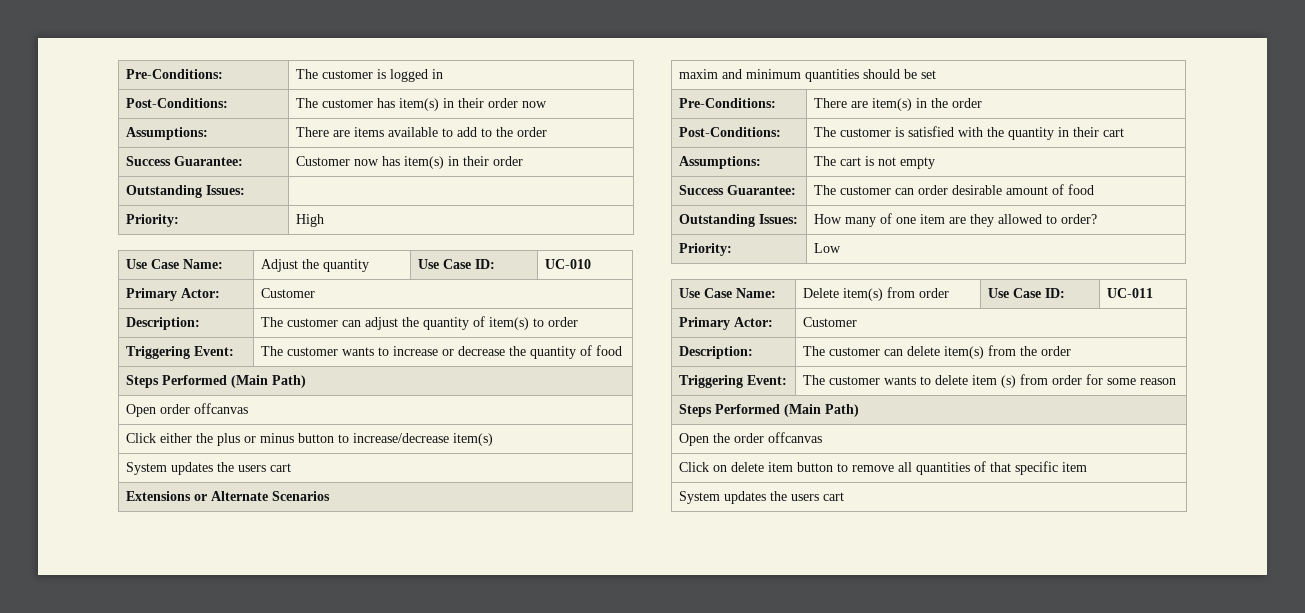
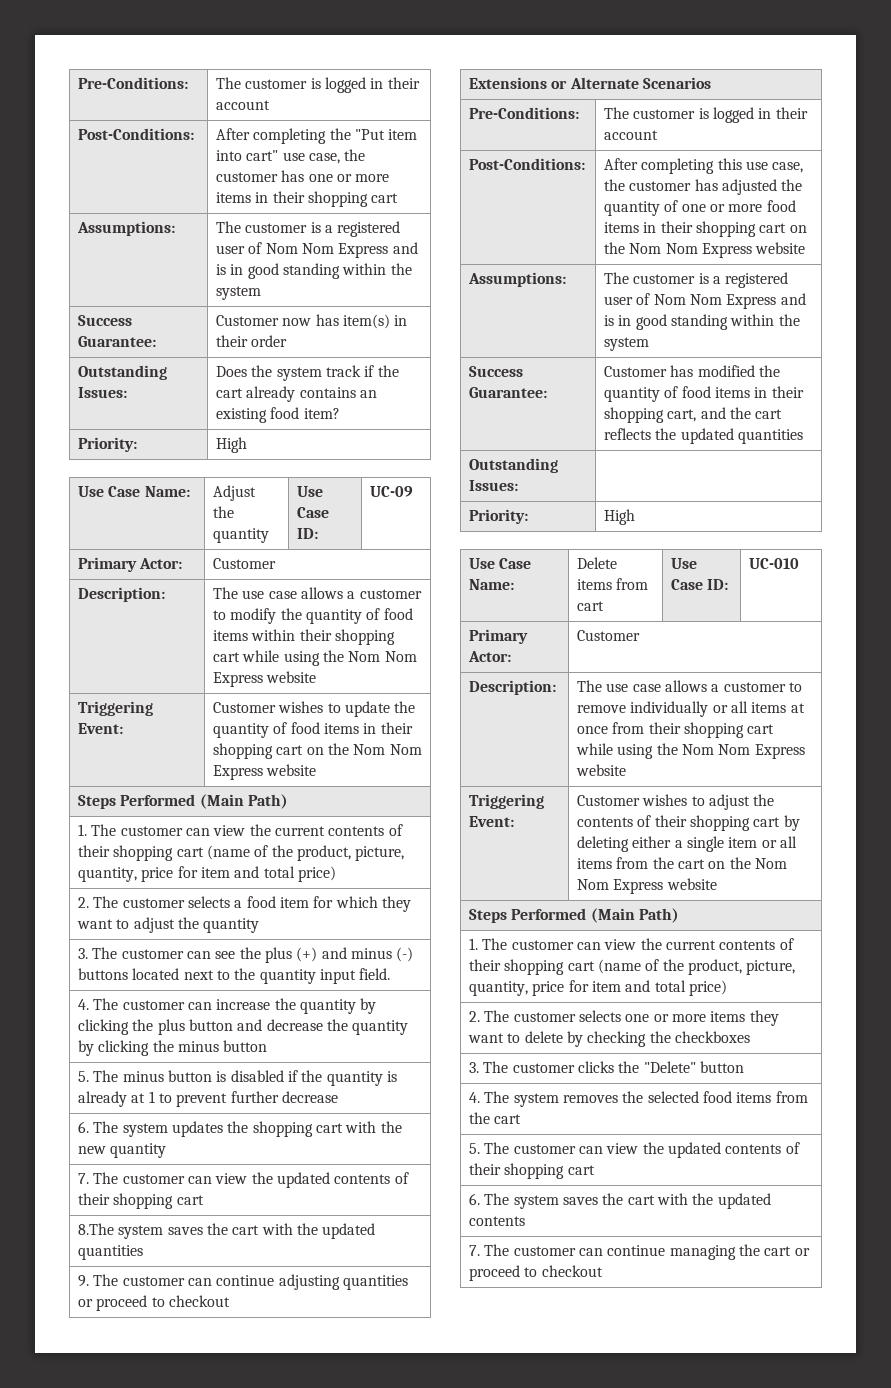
[125,69,223,79] [295,69,443,82] [125,98,228,108] [295,98,547,111] [125,127,208,140] [295,127,547,137] Pre-Conditions: | The customer is logged in // Post-Conditions: | The customer has item(s) in their order now // Assumptions: | There are items available to add to the order -> [78,77,189,89] [216,77,420,93] [216,100,271,110] [78,128,195,140] [216,128,418,144] [216,149,366,164] [216,170,390,182] [216,191,399,207] [77,221,176,236] [216,221,401,237] [216,242,418,258] [216,263,412,279] [216,286,262,300] Pre-Conditions: | The customer is logged in their account // Post-Conditions: | After completing the "Put item into cart" use case, the customer has one or more items in their shopping cart // Assumptions: | The customer is a registered user of Nom Nom Express and is in good standing within the system
(245, 190) none -> [216,365,399,381] [216,386,378,402] [216,407,340,423] Does the system track if the cart already contains an existing food item?
(495, 264) none -> [370,486,414,497] [78,557,183,572] [213,558,277,569] [78,587,166,602] [213,587,422,599] [213,608,413,624] [213,629,396,645] [213,650,417,666] [213,671,317,687] [78,701,154,716] [78,723,124,734] [213,701,416,717] [213,722,413,738] [213,743,422,759] [213,764,317,780] [78,794,289,809] [78,824,403,836] [78,845,405,861] [78,866,337,882] [78,896,412,912] [77,917,260,933] [78,947,414,963] [78,968,391,984] [78,998,377,1014] [78,1019,409,1035] [78,1040,268,1056] [78,1070,398,1086] [78,1091,339,1107] [78,1121,402,1137] [78,1143,167,1158] [78,1172,409,1188] [78,1193,204,1209] [78,1223,376,1239] [78,1245,144,1260] [78,1274,409,1290] [78,1295,231,1311] [469,77,712,89] [469,107,580,119] [604,107,808,123] [604,130,659,140] [469,158,586,170] [604,158,804,174] [604,179,803,195] [604,200,796,216] [604,221,807,237] [604,242,806,258] [468,272,567,287] [604,272,789,288] [604,293,806,309] [604,314,800,330] [604,337,650,351] [469,366,524,377] [469,387,548,398] [604,365,781,377] [604,386,804,402] [604,407,783,423] [604,428,804,444] [469,458,559,473] [469,480,519,491] [469,509,529,524] [604,509,636,525] [469,558,532,569] [469,579,515,590] [577,557,618,569] [577,578,649,590] [577,601,605,611] [671,558,698,569] [671,579,729,590] | UC-09 // Primary Actor: | Customer // Description: | The use case allows a customer to modify the quantity of food items within their shopping cart while using the Nom Nom Express website // Triggering Event: | Customer wishes to update the quantity of food items in their shopping cart on the Nom Nom Express website // Steps Performed (Main Path) // 1. The customer can view the current contents of their shopping cart (name of the product, picture, quantity, price for item and total price) // 2. The customer selects a food item for which they want to adjust the quantity // 3. The customer can see the plus (+) and minus (-) buttons located next to the quantity input field. // 4. The customer can increase the quantity by clicking the plus button and decrease the quantity by clicking the minus button // 5. The minus button is disabled if the quantity is already at 1 to prevent further decrease // 6. The system updates the shopping cart with the new quantity // 7. The customer can view the updated contents of their shopping cart // 8.The system saves the cart with the updated quantities // 9. The customer can continue adjusting quantities or proceed to checkout // Extensions or Alternate Scenarios // Pre-Conditions: | The customer is logged in their account // Post-Conditions: | After completing this use case, the customer has adjusted the quantity of one or more food items in their shopping cart on the Nom Nom Express website // Assumptions: | The customer is a registered user of Nom Nom Express and is in good standing within the system // Success Guarantee: | Customer has modified the quantity of food items in their shopping cart, and the cart reflects the updated quantities // Outstanding Issues: | // Priority: | High // Use Case Name: | Delete items from cart | Use Case ID:
[286,316,578,330] [125,346,234,359] [260,345,622,359] [125,375,306,388] [125,403,248,417] [125,433,493,446] [125,462,291,475] [125,491,330,501] [678,69,936,82] [678,98,776,108] [813,98,982,111] [678,127,781,137] [813,126,1124,140] [678,156,761,169] [813,156,935,169] [678,185,796,195] [813,184,1094,195] [678,214,798,227] [813,213,1097,227] [678,243,732,256] [813,243,841,253] [678,288,776,298] [802,287,949,301] [987,288,1065,298] [1106,288,1153,298] [678,317,773,330] [802,317,857,327] [678,346,753,359] [802,345,1071,359] [678,375,787,388] [802,374,1176,388] [678,404,859,417] [678,432,822,446] [678,461,1087,475] [678,491,844,504] customer can adjust the quantity of item(s) to order // Triggering Event: | The customer wants to increase or decrease the quantity of food // Steps Performed (Main Path) // Open order offcanvas // Click either the plus or minus button to increase/decrease item(s) // System updates the users cart // Extensions or Alternate Scenarios // maxim and minimum quantities should be set // Pre-Conditions: | There are item(s) in the order // Post-Conditions: | The customer is satisfied with the quantity in their cart // Assumptions: | The cart is not empty // Success Guarantee: | The customer can order desirable amount of food // Outstanding Issues: | How many of one item are they allowed to order? // Priority: | Low // Use Case Name: | Delete item(s) from order | Use Case ID: | UC-011 // Primary Actor: | Customer // Description: | The customer can delete item(s) from the order // Triggering Event: | The customer wants to delete item (s) from order for some reason // Steps Performed (Main Path) // Open the order offcanvas // Click on delete item button to remove all quantities of that specific item // System updates the users cart -> [606,680,803,692] [577,701,805,717] [577,722,775,738] [576,743,805,759] [576,764,627,776] [469,794,545,809] [469,816,515,827] [577,794,775,810] [577,815,800,831] [577,836,798,852] [577,857,788,869] [577,878,717,894] [469,908,680,923] [469,938,794,950] [469,959,796,975] [469,980,728,996] [469,1010,779,1026] [468,1031,751,1047] [469,1061,745,1073] [469,1091,808,1107] [469,1112,522,1124] [469,1142,800,1158] [469,1163,595,1179] [469,1193,771,1209] [469,1216,526,1226] [469,1244,810,1260] [469,1265,603,1281] use case allows a customer to remove individually or all items at once from their shopping cart while using the Nom Nom Express website // Triggering Event: | Customer wishes to adjust the contents of their shopping cart by deleting either a single item or all items from the cart on the Nom Nom Express website // Steps Performed (Main Path) // 1. The customer can view the current contents of their shopping cart (name of the product, picture, quantity, price for item and total price) // 2. The customer selects one or more items they want to delete by checking the checkboxes // 3. The customer clicks the "Delete" button // 4. The system removes the selected food items from the cart // 5. The customer can view the updated contents of their shopping cart // 6. The system saves the cart with the updated contents // 7. The customer can continue managing the cart or proceed to checkout

